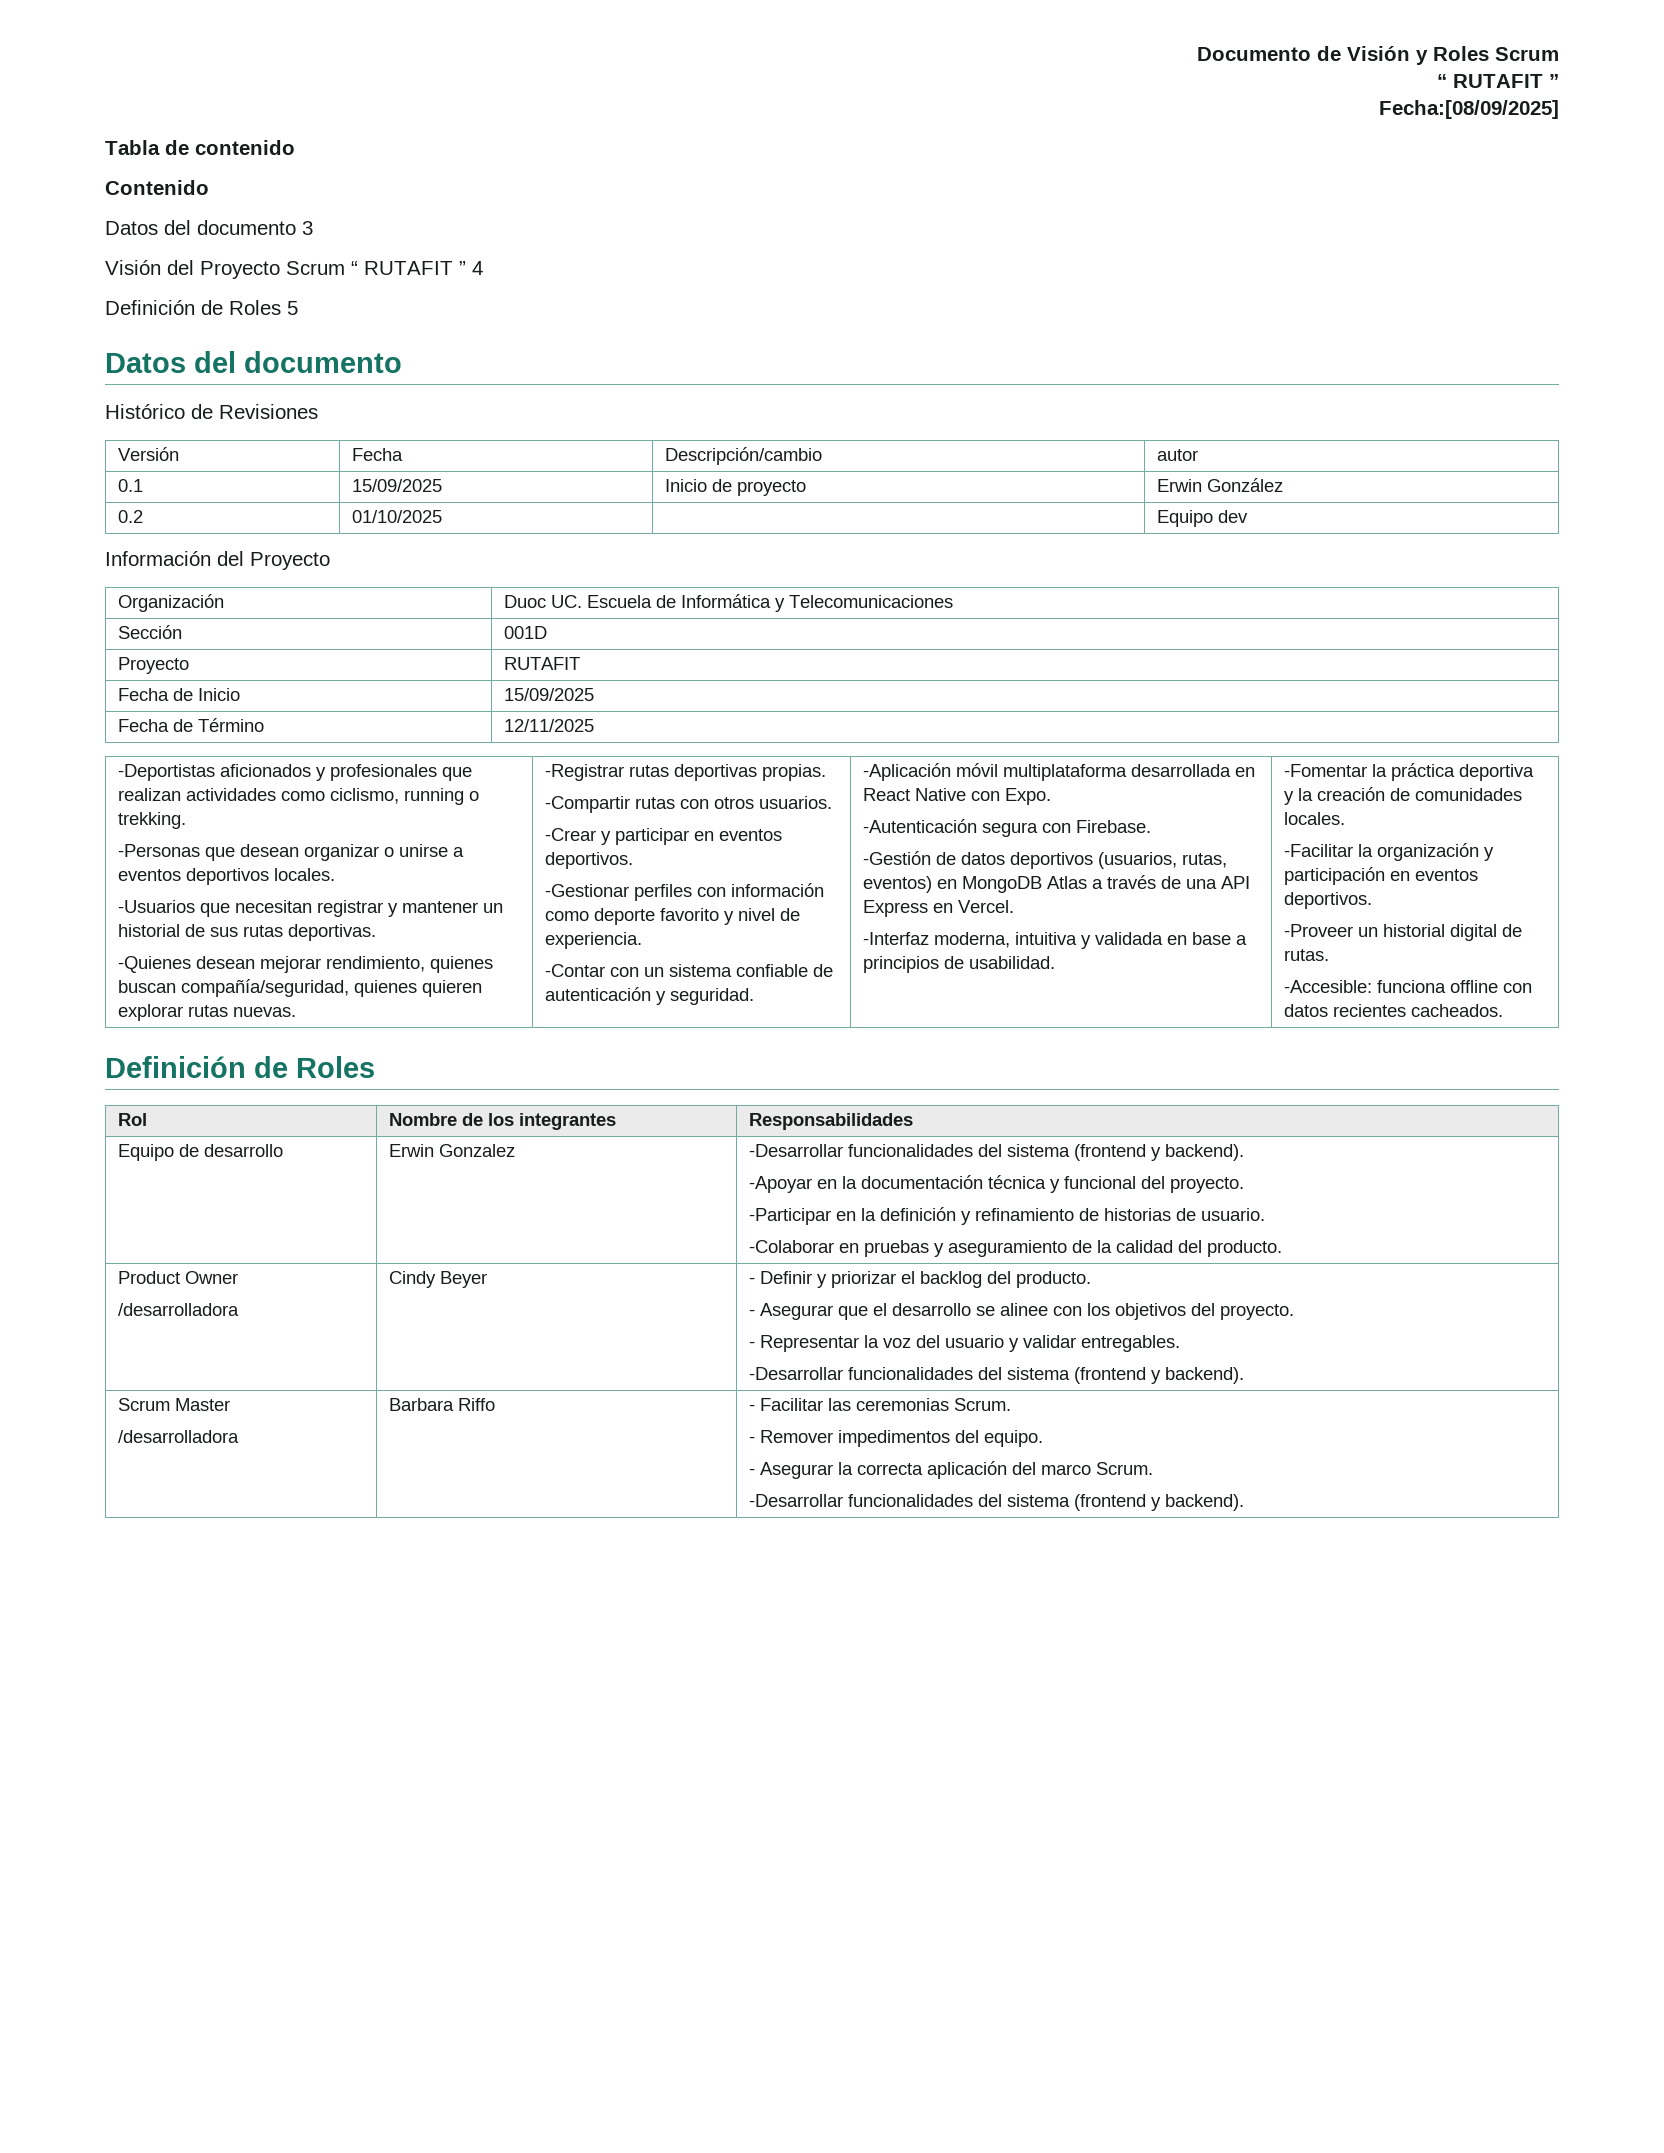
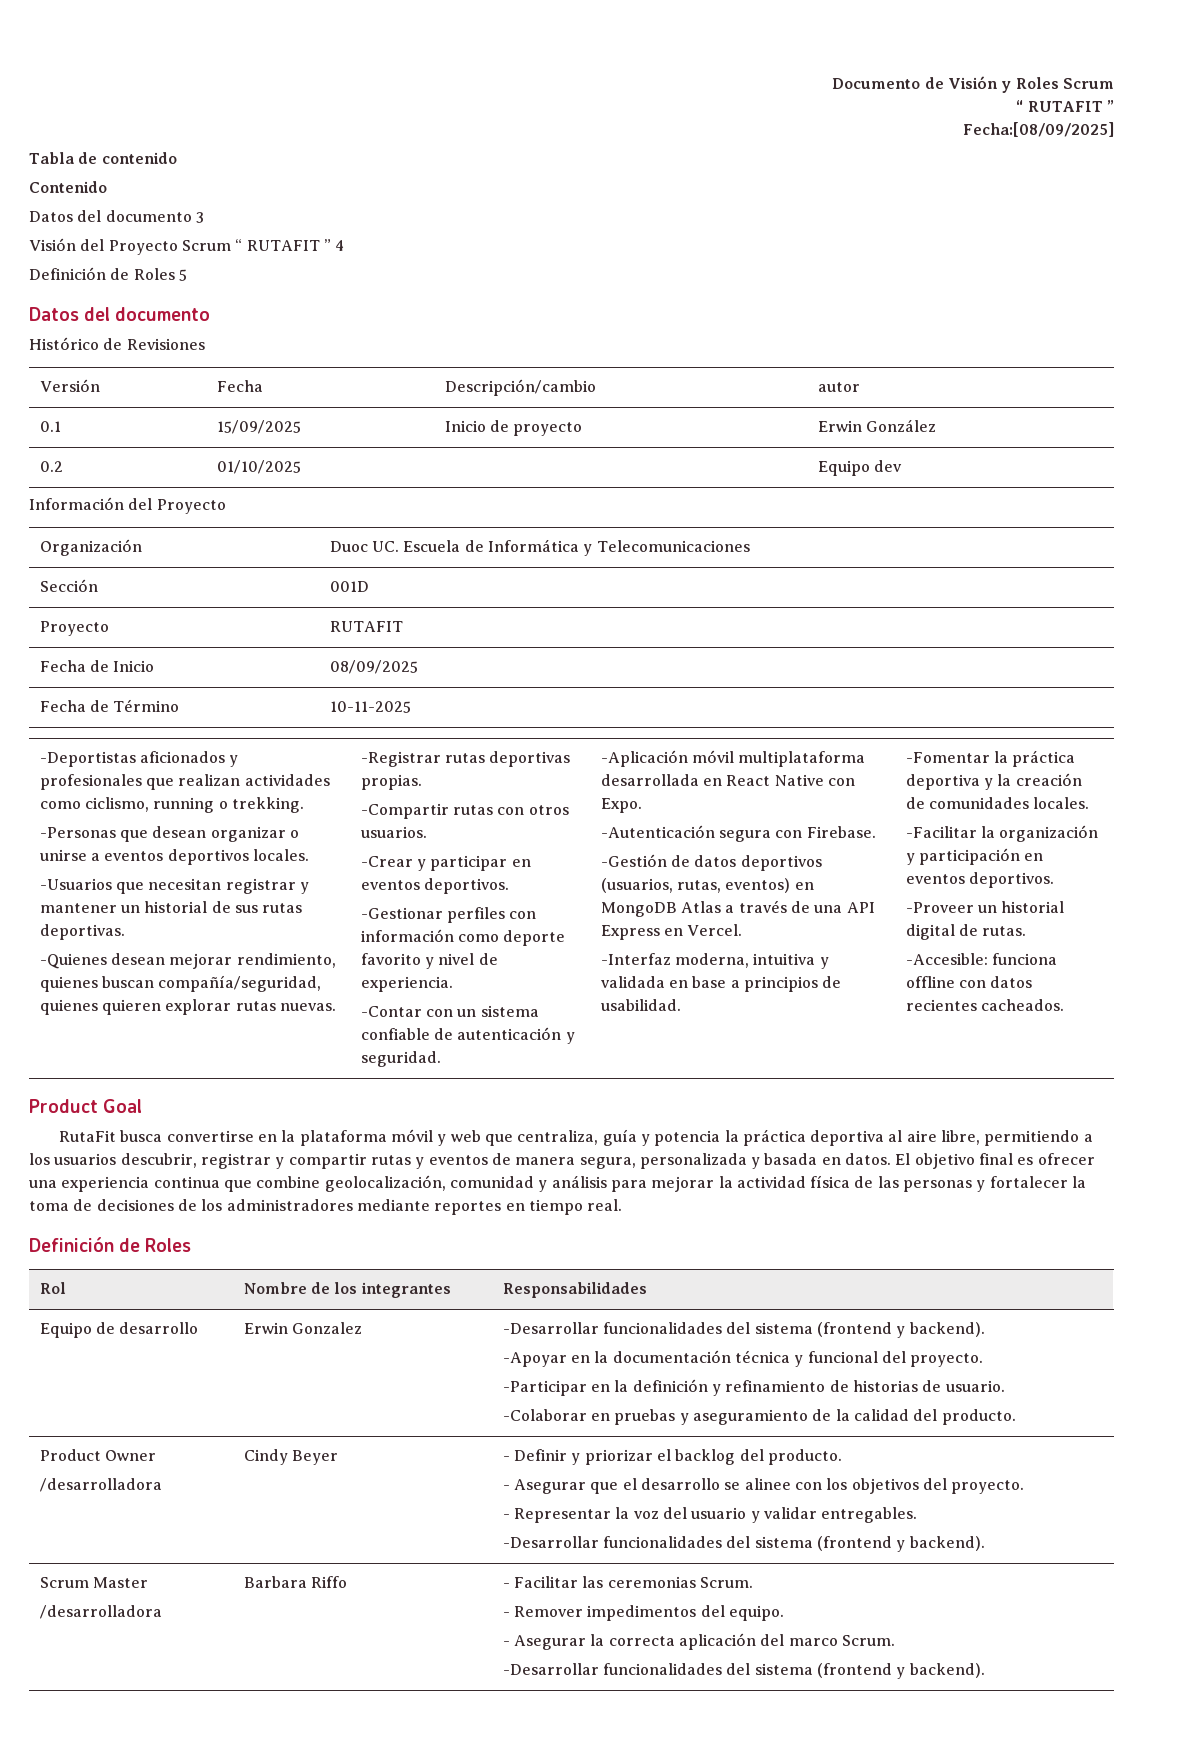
[503,688,594,701] 15/09/2025 -> [329,660,418,674] 08/09/2025
[503,719,594,732] 12/11/2025 -> [329,701,411,713] 10-11-2025
(1503, 1010) none -> [29,1099,143,1113] [59,1129,1093,1146] [29,1153,1095,1169] [29,1175,1087,1192] [29,1199,623,1215] // Product Goal // RutaFit busca convertirse en la plataforma móvil y web que centraliza, guía y potencia la práctica deportiva al aire libre, permitiendo a los usuarios descubrir, registrar y compartir rutas y eventos de manera segura, personalizada y basada en datos. El objetivo final es ofrecer una experiencia continua que combine geolocalización, comunidad y análisis para mejorar la actividad física de las personas y fortalecer la toma de decisiones de los administradores mediante reportes en tiempo real.

